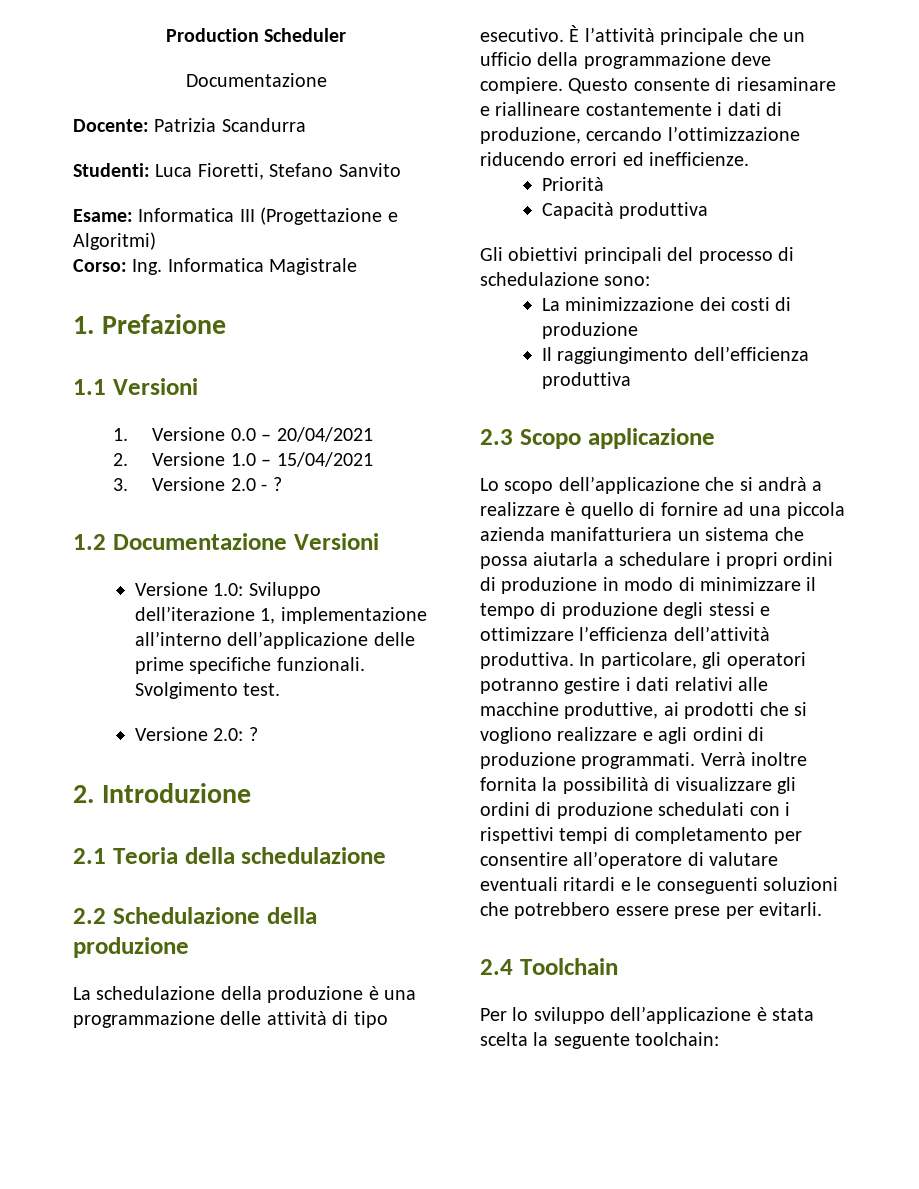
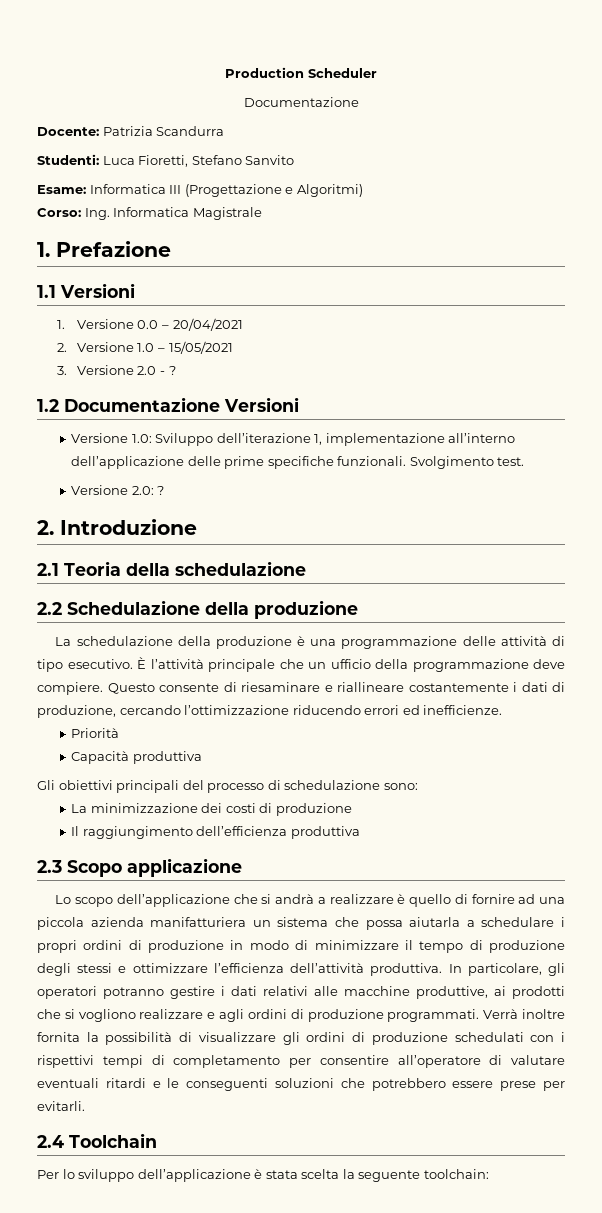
[276,452,373,467] 15/04/2021 -> [168,341,233,354] 15/05/2021

